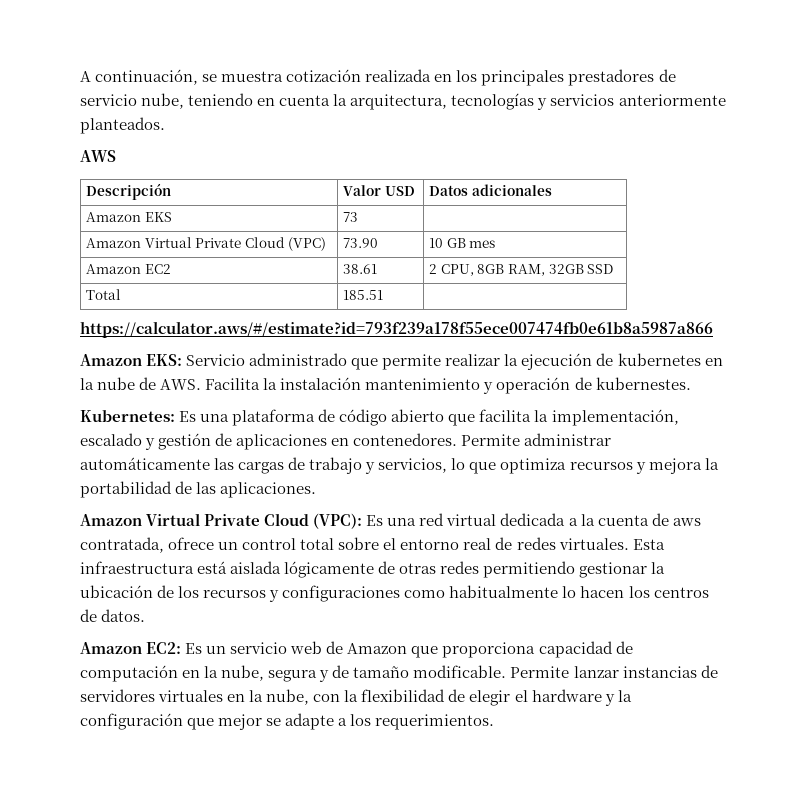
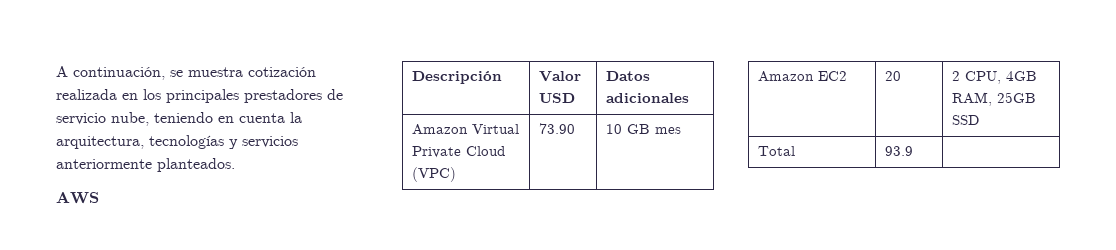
[86,212,172,222] [343,212,359,222] // Amazon EKS | 73 | -> (689, 98) none
[343,264,378,274] 38.61 -> [884,71,901,81] 20
[477,264,584,276] 8GB RAM, 32GB -> [1005,71,1037,81] [951,92,1036,106] 4GB RAM, 25GB
[343,290,384,300] [80,321,713,338] [80,353,723,370] [80,377,691,394] [80,409,679,426] [80,433,612,450] [80,457,719,474] [80,481,317,498] [80,513,701,529] [80,537,665,553] [80,561,666,578] [80,585,709,602] [80,609,146,622] [80,641,633,658] [80,665,718,682] [80,689,632,706] [80,713,495,730] 185.51 | // https://calculator.aws/#/estimate?id=793f239a178f55ece007474fb0e61b8a5987a866 // Amazon EKS: Servicio administrado que permite realizar la ejecución de kubernetes en la nube de AWS. Facilita la instalación mantenimiento y operación de kubernestes. // Kubernetes: Es una plataforma de código abierto que facilita la implementación, escalado y gestión de aplicaciones en contenedores. Permite administrar automáticamente las cargas de trabajo y servicios, lo que optimiza recursos y mejora la portabilidad de las aplicaciones. // Amazon Virtual Private Cloud (VPC): Es una red virtual dedicada a la cuenta de aws contratada, ofrece un control total sobre el entorno real de redes virtuales. Esta infraestructura está aislada lógicamente de otras redes permitiendo gestionar la ubicación de los recursos y configuraciones como habitualmente lo hacen los centros de datos. // Amazon EC2: Es un servicio web de Amazon que proporciona capacidad de computación en la nube, segura y de tamaño modificable. Permite lanzar instancias de servidores virtuales en la nube, con la flexibilidad de elegir el hardware y la configuración que mejor se adapte a los requerimientos. -> [884,146,913,156] 93.9 |

